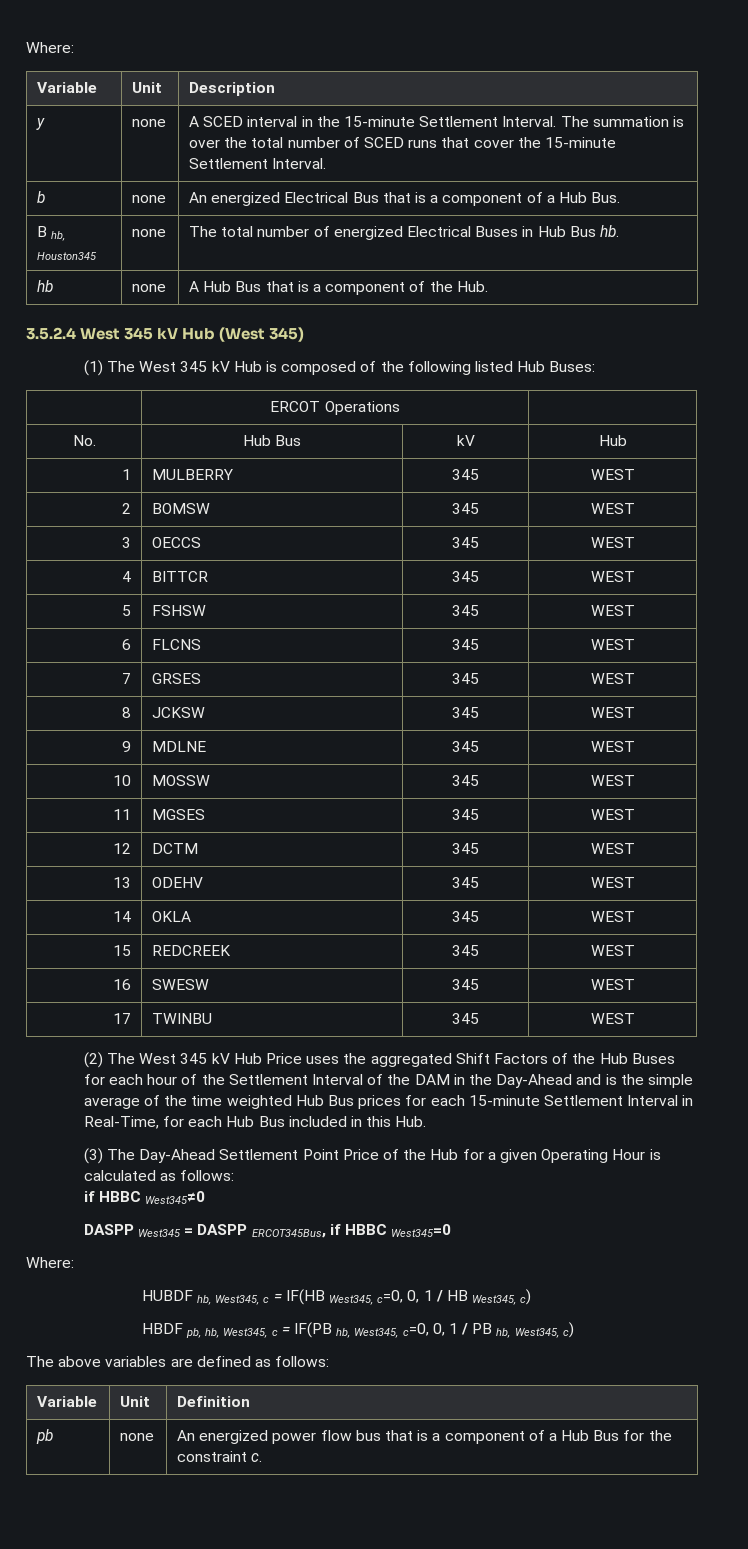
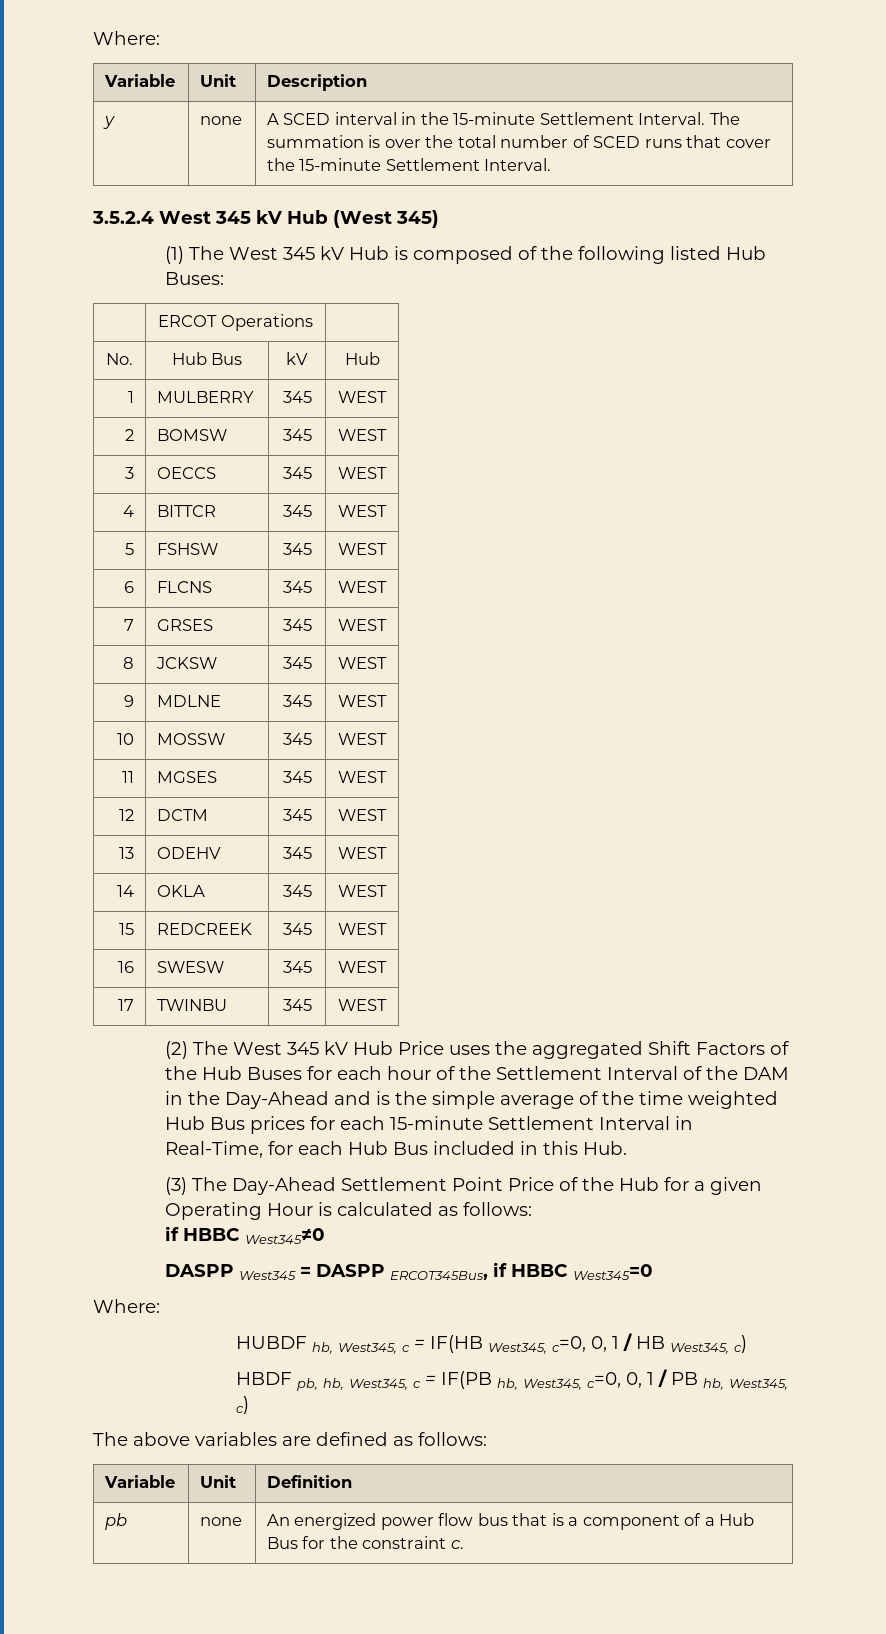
[37,191,46,203] [132,195,167,203] [189,192,621,206] [37,226,66,241] [37,252,98,260] [132,229,167,237] [189,225,619,240] [37,280,54,292] [132,284,167,292] [189,281,488,295] // b | none | An energized Electrical Bus that is a component of a Hub Bus. // B hb, Houston345 | none | The total number of energized Electrical Buses in Hub Bus hb. // hb | none | A Hub Bus that is a component of the Hub. -> (552, 164) none

